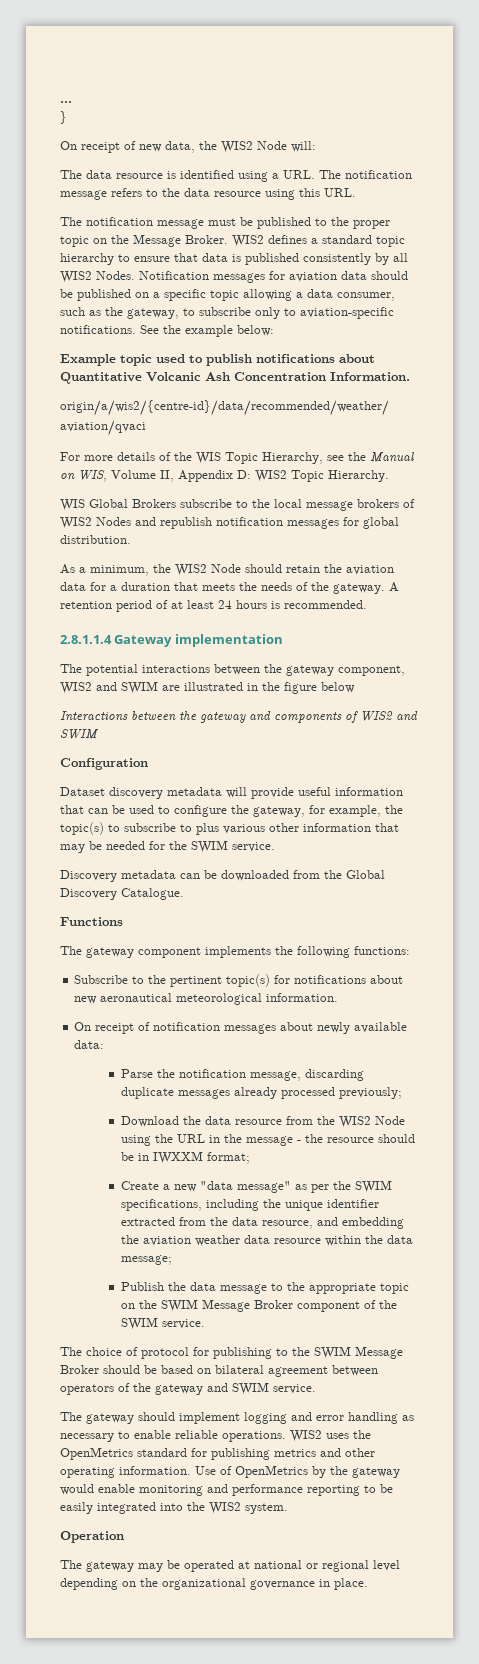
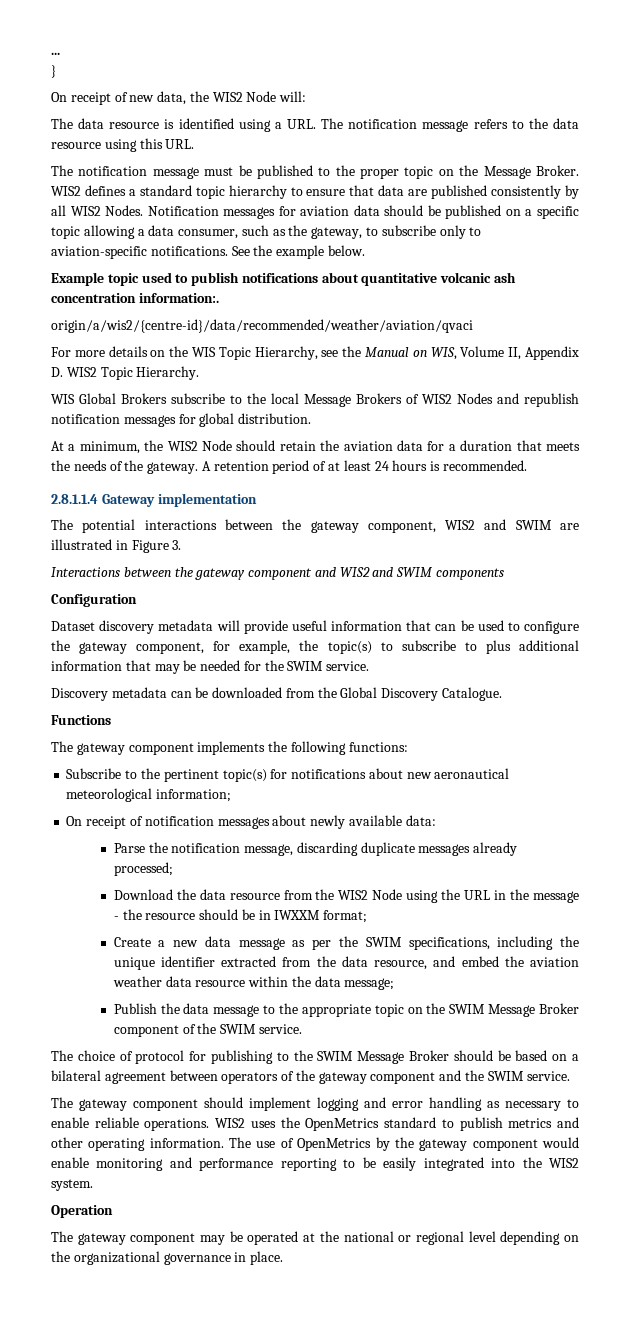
[232,254,241,262] is -> [408,189,428,196] are
[237,325,274,336] below: -> [327,245,365,256] below.
[60,372,410,384] Quantitative Volcanic Ash Concentration Information. -> [361,272,517,286] [51,293,219,303] quantitative volcanic ash concentration information:.
[159,452,171,461] of -> [150,350,166,357] on
[237,470,251,479] D: -> [51,367,63,377] D.
[306,499,399,511] message brokers -> [304,393,402,407] Message Brokers
[60,564,75,574] As -> [51,441,64,451] At
[262,682,355,694] the figure below -> [131,540,182,553] Figure 3.
[249,711,418,723] [60,729,99,740] and components of WIS2 and SWIM -> [248,567,505,580] component and WIS2 and SWIM components
[253,806,305,817] gateway, -> [79,642,205,654] gateway component,
[223,823,299,834] various other -> [518,640,579,651] additional
[266,993,339,1002] information. -> [156,789,232,802] information;
[280,1087,402,1099] processed previously; -> [113,862,173,876] processed;
[199,1181,291,1193] "data message" -> [204,936,285,950] data message
[341,1217,404,1229] embedding -> [461,956,499,967] embed
(211, 1371) none -> [572,1054,579,1061] a
[207,1383,228,1392] and -> [370,1070,485,1084] component and the
(134, 1418) none -> [133,1099,198,1111] component
[191,1448,270,1460] for publishing -> [441,1117,503,1131] to publish
[195,1466,216,1475] Use -> [229,1137,276,1148] The use
(400, 1472) none -> [472,1139,538,1151] component
(134, 1566) none -> [130,1233,196,1245] component
(250, 1565) none -> [319,1231,339,1242] the

